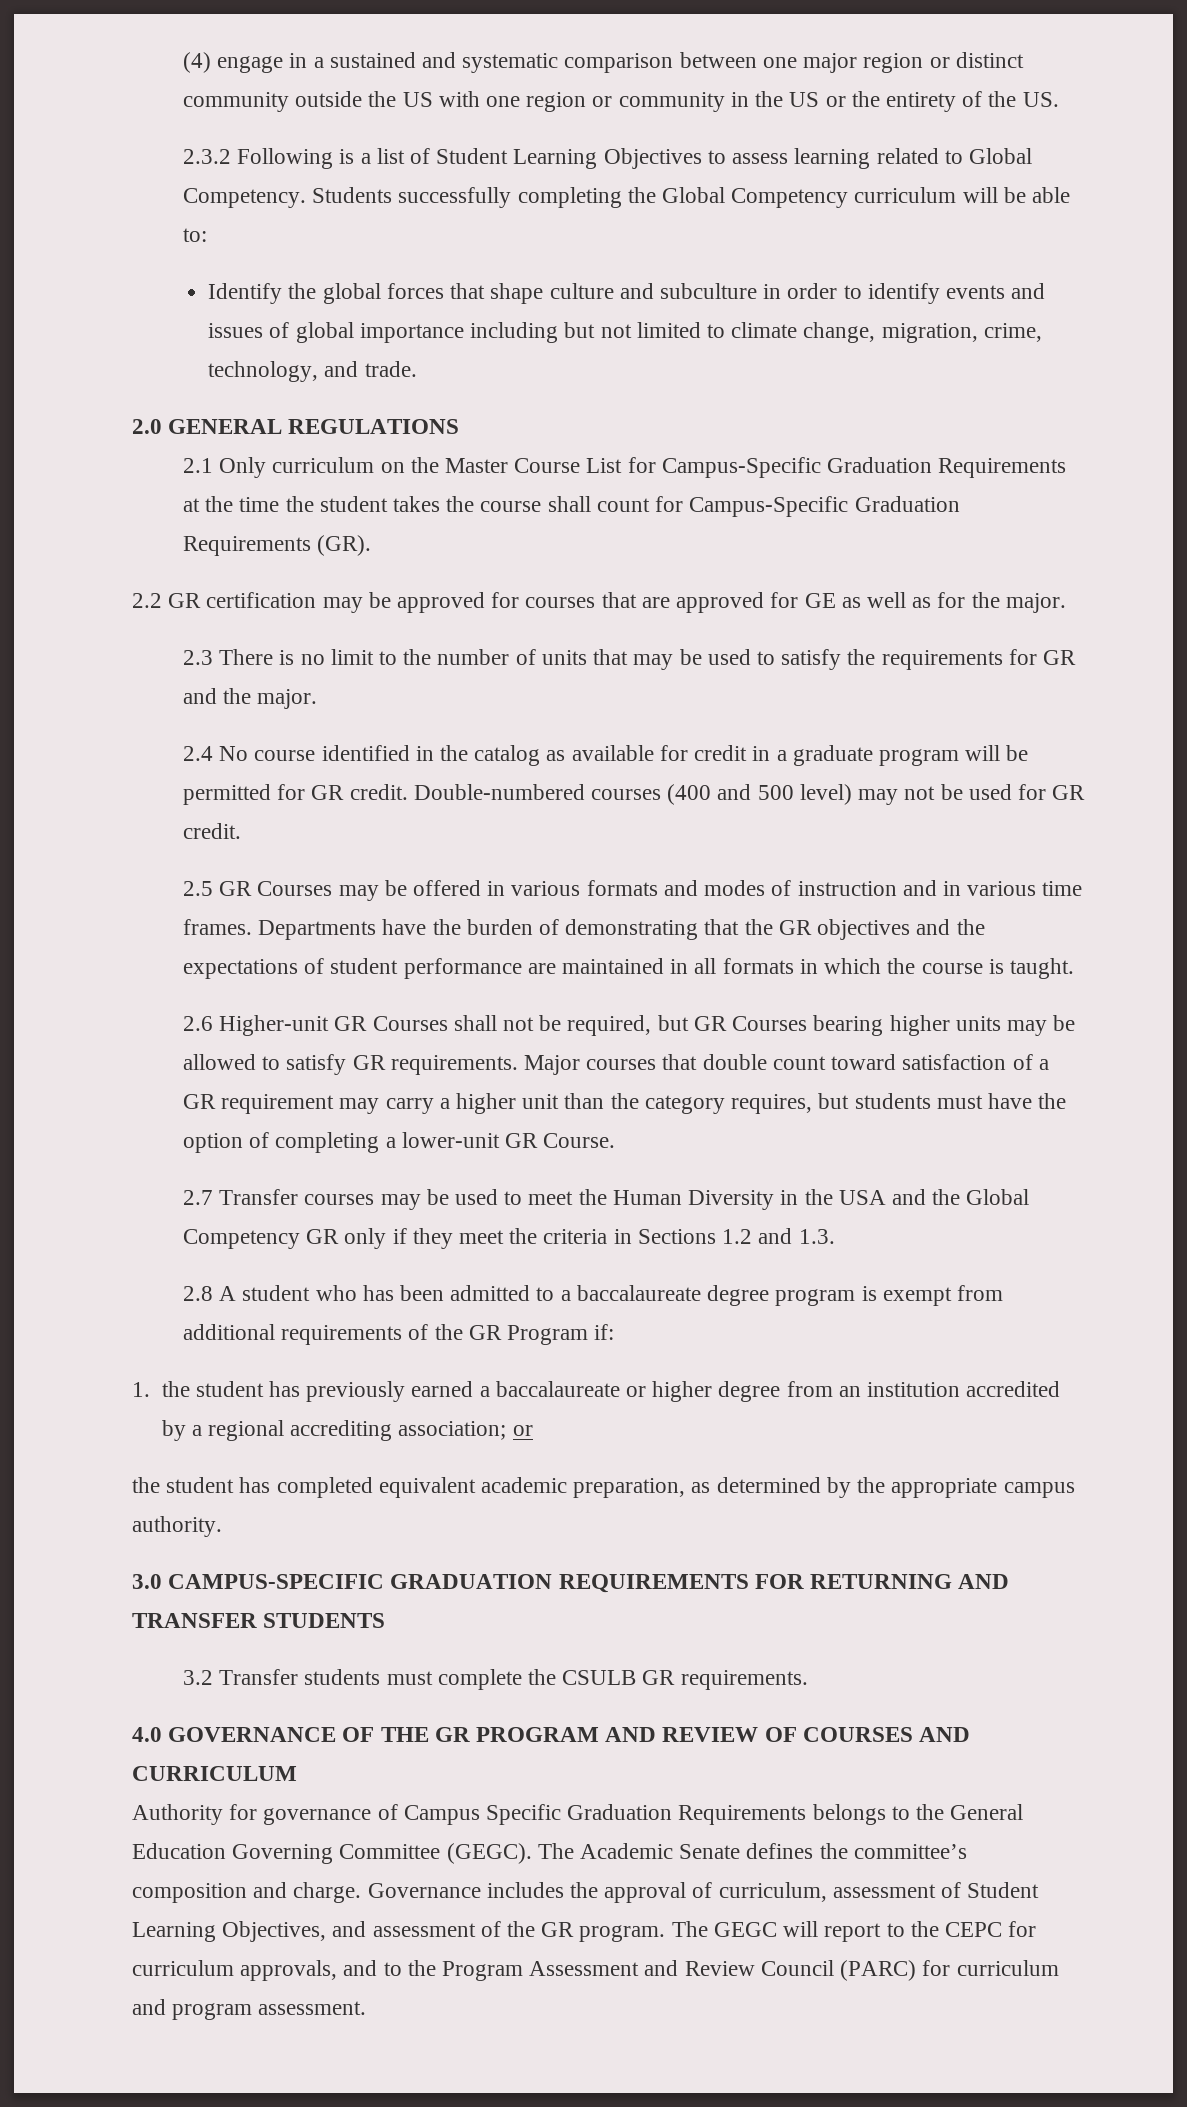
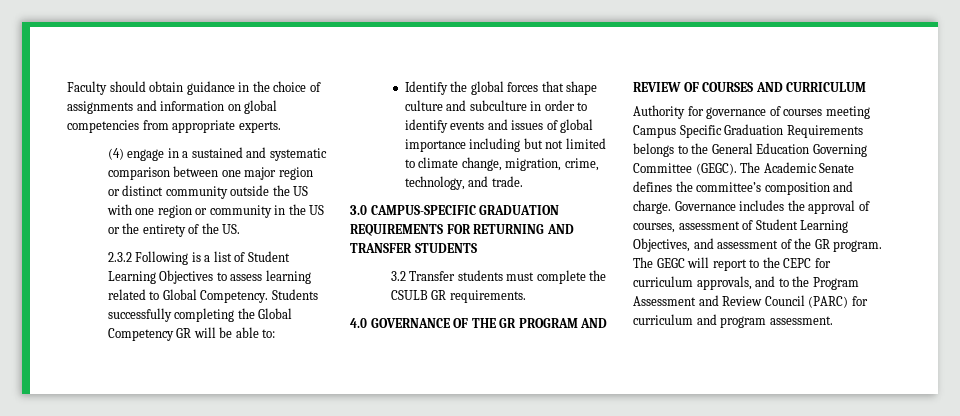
(182, 62) none -> [67,81,321,95] [67,100,278,114] [67,120,281,133] Faculty should obtain guidance in the choice of assignments and information on global competencies from appropriate experts. //
[854,187,957,203] curriculum -> [176,328,192,338] GR
[132,419,460,434] [182,457,1067,478] [182,496,960,517] [182,535,372,556] [132,592,1066,613] [182,649,1076,670] [182,688,318,709] [182,745,1029,766] [182,784,1086,805] [182,823,241,839] [182,880,1083,901] [182,919,985,940] [182,958,1074,979] [182,1015,1076,1036] [182,1054,1049,1075] [182,1093,1067,1114] [182,1132,616,1153] [182,1189,1030,1210] [182,1228,835,1249] [182,1285,1003,1306] [182,1324,615,1345] [132,1381,1061,1402] [161,1420,533,1441] [132,1477,1075,1498] [132,1516,222,1537] // 2.0 GENERAL REGULATIONS // 2.1 Only curriculum on the Master Course List for Campus-Specific Graduation Requirements at the time the student takes the course shall count for Campus-Specific Graduation Requirements (GR). // 2.2 GR certification may be approved for courses that are approved for GE as well as for the major. // 2.3 There is no limit to the number of units that may be used to satisfy the requirements for GR and the major. // 2.4 No course identified in the catalog as available for credit in a graduate program will be permitted for GR credit. Double-numbered courses (400 and 500 level) may not be used for GR credit. // 2.5 GR Courses may be offered in various formats and modes of instruction and in various time frames. Departments have the burden of demonstrating that the GR objectives and the expectations of student performance are maintained in all formats in which the course is taught. // 2.6 Higher-unit GR Courses shall not be required, but GR Courses bearing higher units may be allowed to satisfy GR requirements. Major courses that double count toward satisfaction of a GR requirement may carry a higher unit than the category requires, but students must have the option of completing a lower-unit GR Course. // 2.7 Transfer courses may be used to meet the Human Diversity in the USA and the Global Competency GR only if they meet the criteria in Sections 1.2 and 1.3. // 2.8 A student who has been admitted to a baccalaureate degree program is exempt from additional requirements of the GR Program if: // 1. the student has previously earned a baccalaureate or higher degree from an institution accredited by a regional accrediting association; or // the student has completed equivalent academic preparation, as determined by the appropriate campus authority. -> (523, 181) none
(398, 1812) none -> [783,106,870,119] courses meeting
[718,1882,827,1902] curriculum, -> [633,223,675,233] courses,

